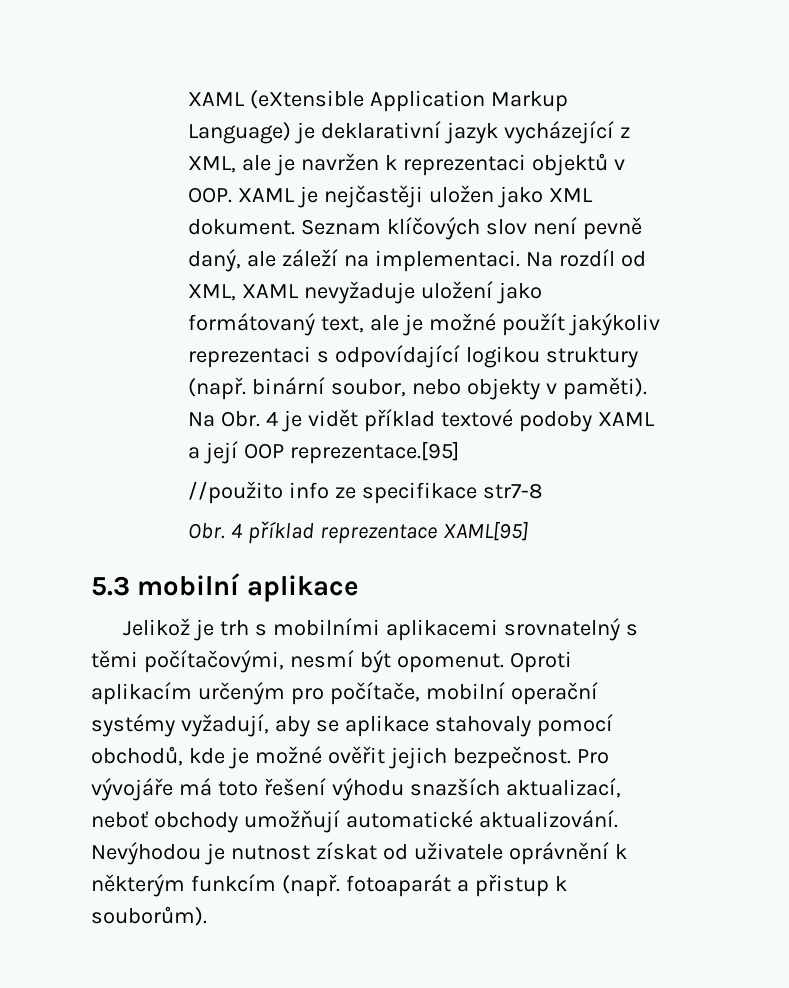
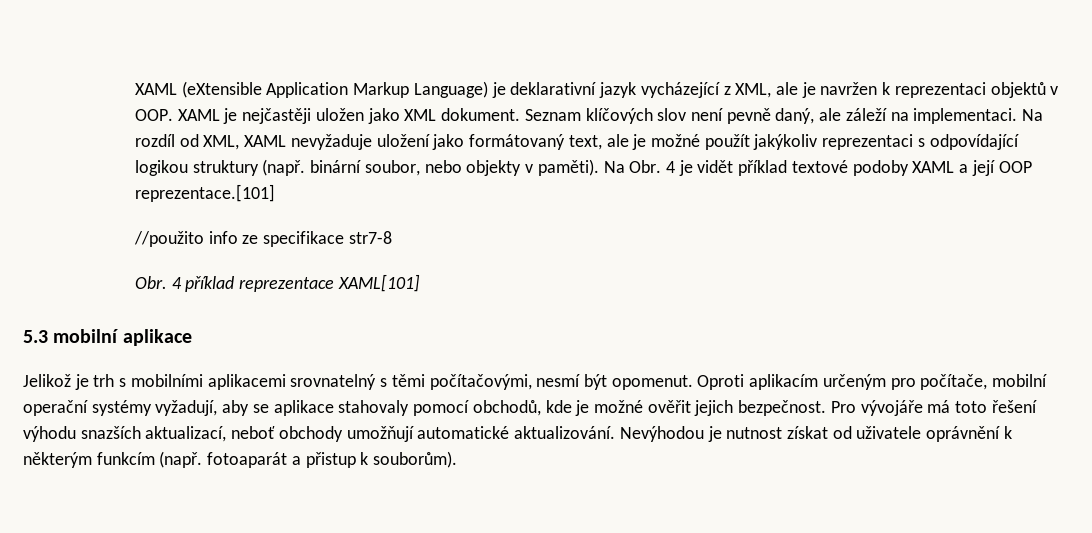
[289,441,459,464] reprezentace.[95] -> [134,184,275,202] reprezentace.[101]
[442,521,528,541] XAML[95] -> [337,274,420,292] XAML[101]

